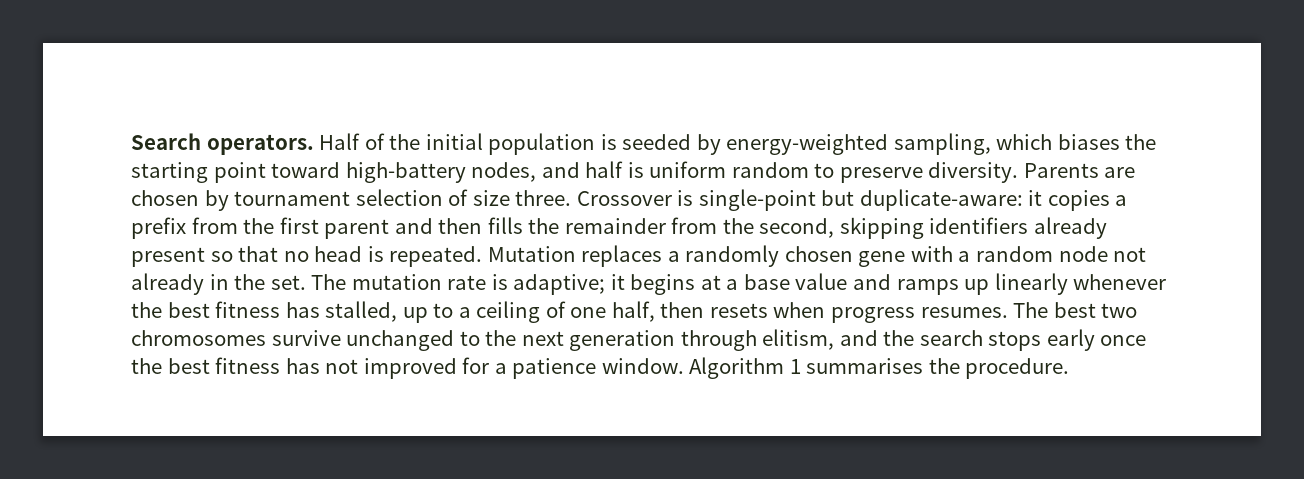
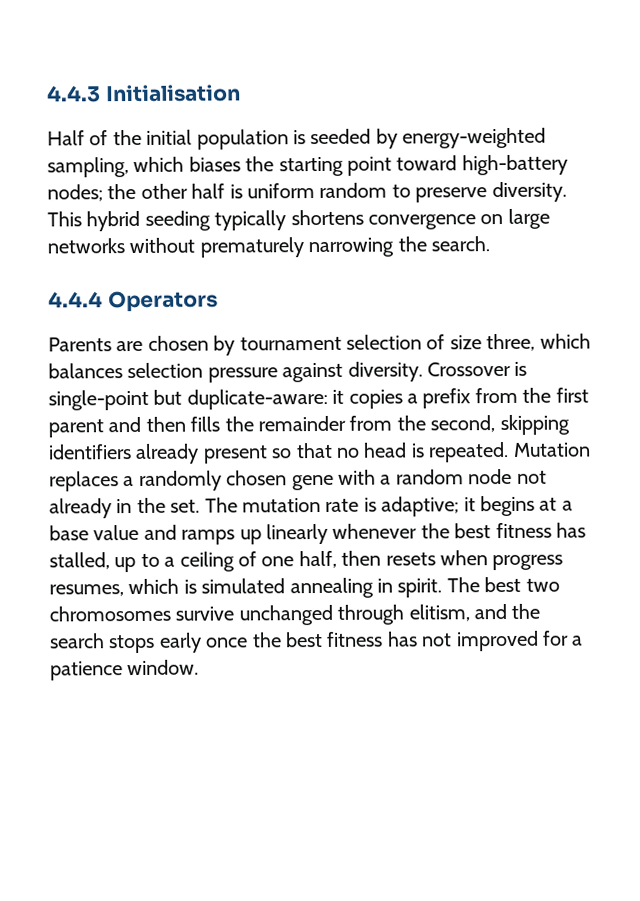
[131,133,314,155] Search operators. -> [47,84,241,103] 4.4.3 Initialisation //
[471,162,580,182] nodes, and -> [47,183,188,202] nodes; the other
(1019, 172) none -> [47,208,550,232] [47,236,490,258] [48,290,218,313] This hybrid seeding typically shortens convergence on large networks without prematurely narrowing the search. // 4.4.4 Operators //
[515,190,572,206] three. -> [486,333,591,352] [48,361,423,383] three, which balances selection pressure against diversity.
[920,307,1008,318] resumes. -> [49,577,443,599] resumes, which is simulated annealing in spirit.
[459,330,676,351] to the next generation -> (333, 615) none
[689,357,1070,379] Algorithm 1 summarises the procedure. -> (200, 667) none

